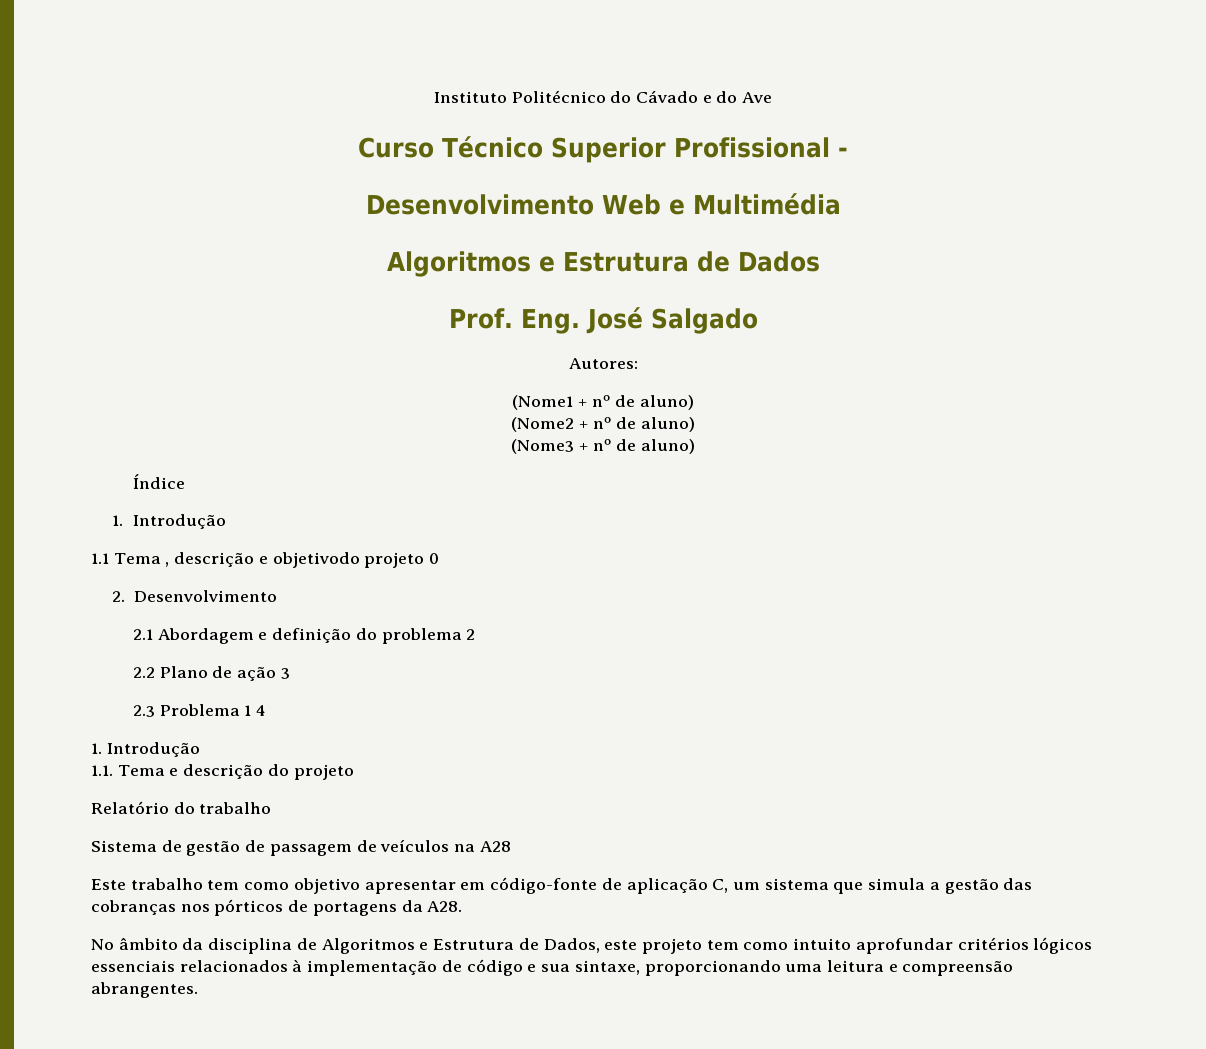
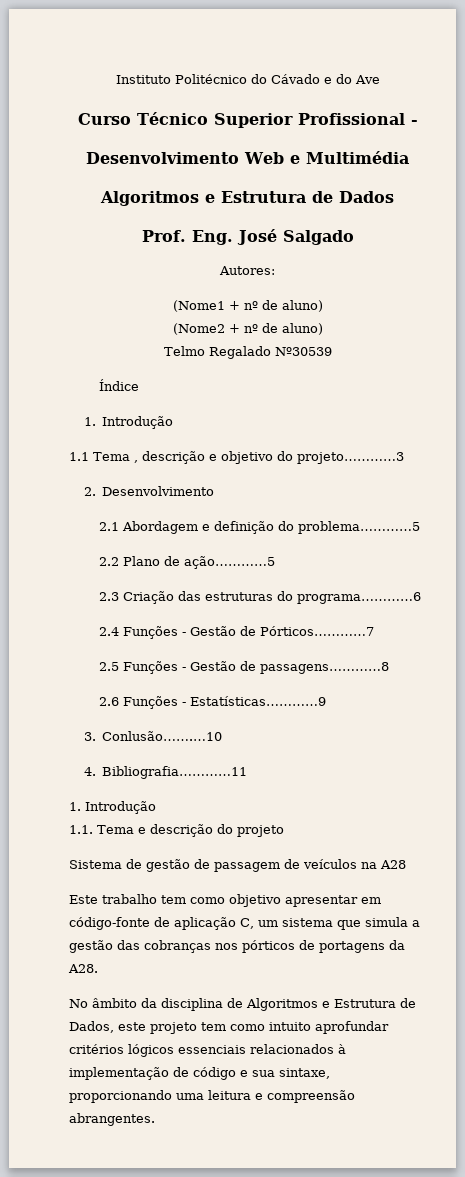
[511,439,695,454] (Nome3 + nº de aluno) -> [163,346,332,359] Telmo Regalado Nº30539
[272,552,440,568] objetivodo projeto 0 -> [220,451,404,464] objetivo do projeto…………3
[381,628,476,644] problema 2 -> [297,521,420,534] problema…………5
[237,667,290,681] ação 3 -> [183,556,275,569] ação…………5
[159,704,267,716] Problema 1 4 -> [122,591,421,604] [98,626,374,639] [98,661,389,674] [98,696,326,709] [83,731,223,741] [83,766,248,779] Criação das estruturas do programa…………6 // 2.4 Funções - Gestão de Pórticos…………7 // 2.5 Funções - Gestão de passagens…………8 // 2.6 Funções - Estatísticas…………9 // 3. Conlusão…….…10 // 4. Bibliografia…………11
[91,801,272,814] // Relatório do trabalho -> (284, 831) none

